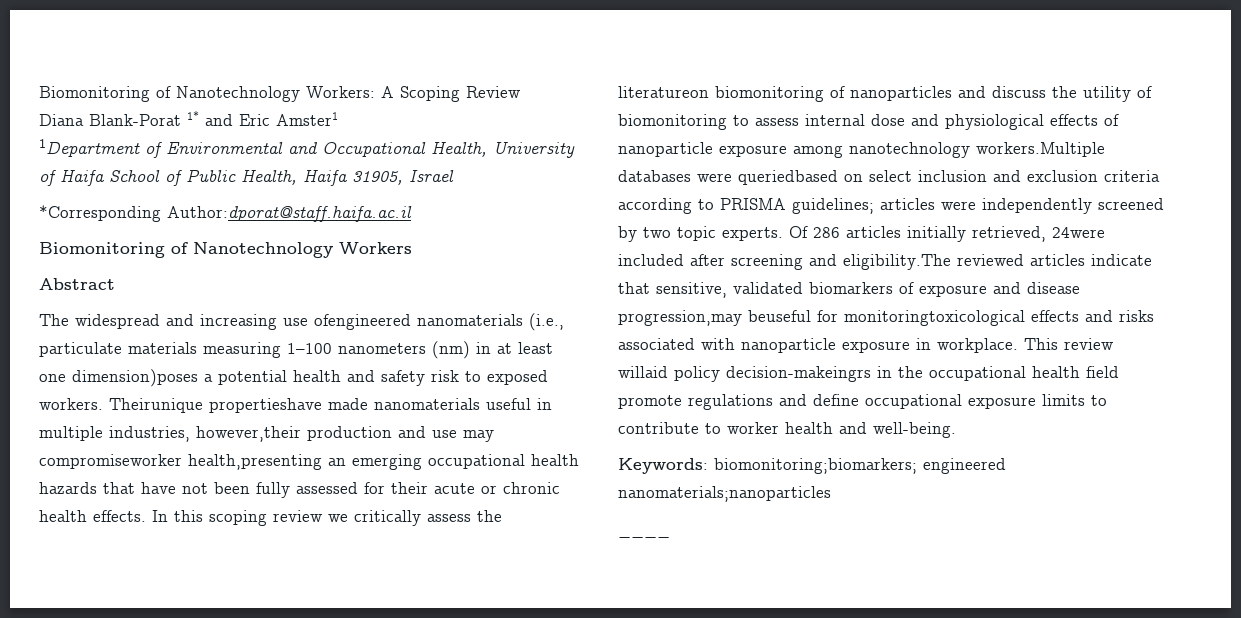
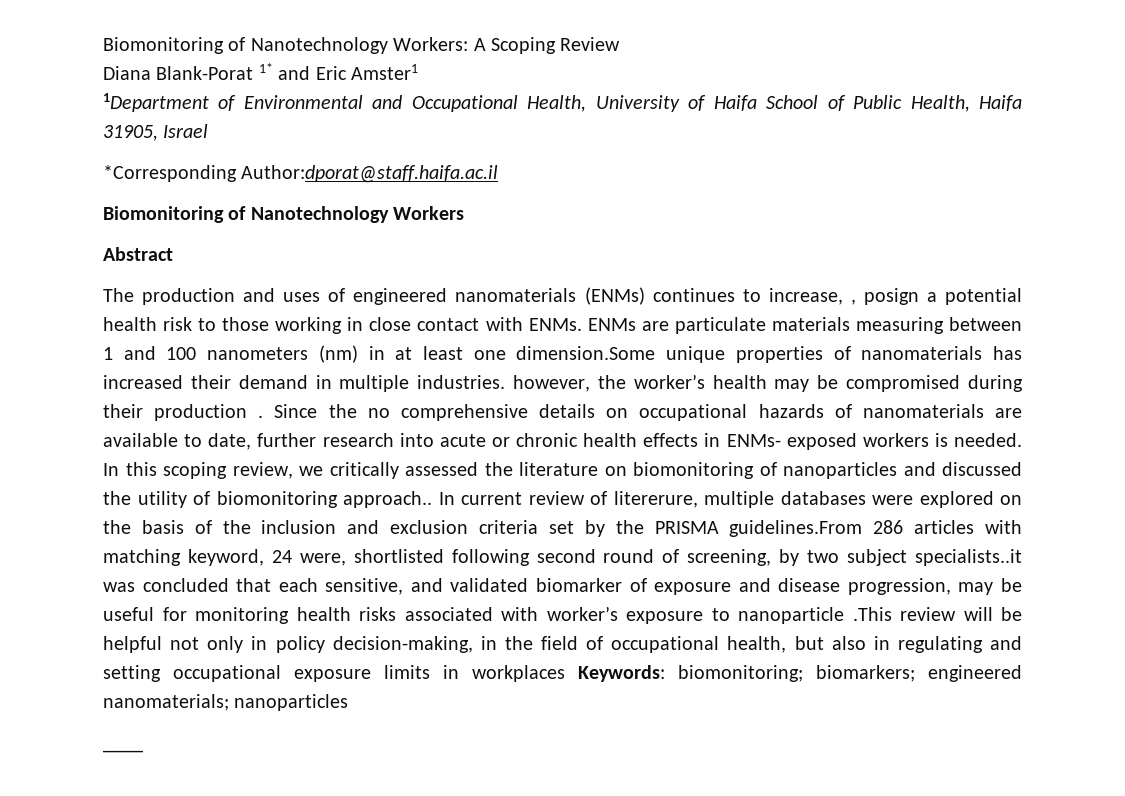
[75,313,564,331] [39,342,332,358] widespread and increasing use ofengineered nanomaterials (i.e., particulate materials measuring 1–100 -> [142,287,1022,305] [103,317,1023,334] [103,346,197,360] production and uses of engineered nanomaterials (ENMs) continues to increase, , posign a potential health risk to those working in close contact with ENMs. ENMs are particulate materials measuring between 1 and 100
[72,369,548,387] [39,398,552,413] [39,426,494,442] [39,454,579,470] [39,482,560,498] [39,510,146,522] dimension)poses a potential health and safety risk to exposed workers. Theirunique propertieshave made nanomaterials useful in multiple industries, however,their production and use may compromiseworker health,presenting an emerging occupational health hazards that have not been fully assessed for their acute or chronic health effects. -> [516,346,1022,363] [103,374,1023,392] [103,404,1023,421] [103,433,1022,450] dimension.Some unique properties of nanomaterials has increased their demand in multiple industries. however, the worker’s health may be compromised during their production . Since the no comprehensive details on occupational hazards of nanomaterials are available to date, further research into acute or chronic health effects in ENMs- exposed workers is needed.
[273,510,323,522] review -> [232,462,293,479] review,
[427,510,502,522] [618,86,709,98] assess the literatureon -> [405,462,627,476] assessed the literature on
[992,86,1046,98] discuss -> [942,462,1022,476] discussed
[733,114,1119,130] [618,142,1105,158] [618,170,1160,185] [618,198,1164,214] [618,226,1105,242] [618,254,1152,270] [618,282,1080,298] [618,310,1154,326] [618,338,1114,353] [618,366,1119,382] [618,394,1107,410] [618,422,956,438] [618,458,1006,474] [618,486,831,502] to assess internal dose and physiological effects of nanoparticle exposure among nanotechnology workers.Multiple databases were queriedbased on select inclusion and exclusion criteria according to PRISMA guidelines; articles were independently screened by two topic experts. Of 286 articles initially retrieved, 24were included after screening and eligibility.The reviewed articles indicate that sensitive, validated biomarkers of exposure and disease progression,may beuseful for monitoringtoxicological effects and risks associated with nanoparticle exposure in workplace. This review willaid policy decision-makeingrs in the occupational health field promote regulations and define occupational exposure limits to contribute to worker health and well-being. // Keywords: biomonitoring;biomarkers; engineered nanomaterials;nanoparticles -> [343,491,1022,508] [103,520,1023,537] [103,549,1022,566] [103,578,1022,595] [103,606,1022,624] [103,636,1022,653] [103,665,1022,682] [103,694,349,711] approach.. In current review of litererure, multiple databases were explored on the basis of the inclusion and exclusion criteria set by the PRISMA guidelines.From 286 articles with matching keyword, 24 were, shortlisted following second round of screening, by two subject specialists..it was concluded that each sensitive, and validated biomarker of exposure and disease progression, may be useful for monitoring health risks associated with worker’s exposure to nanoparticle .This review will be helpful not only in policy decision-making, in the field of occupational health, but also in regulating and setting occupational exposure limits in workplaces Keywords: biomonitoring; biomarkers; engineered nanomaterials; nanoparticles

